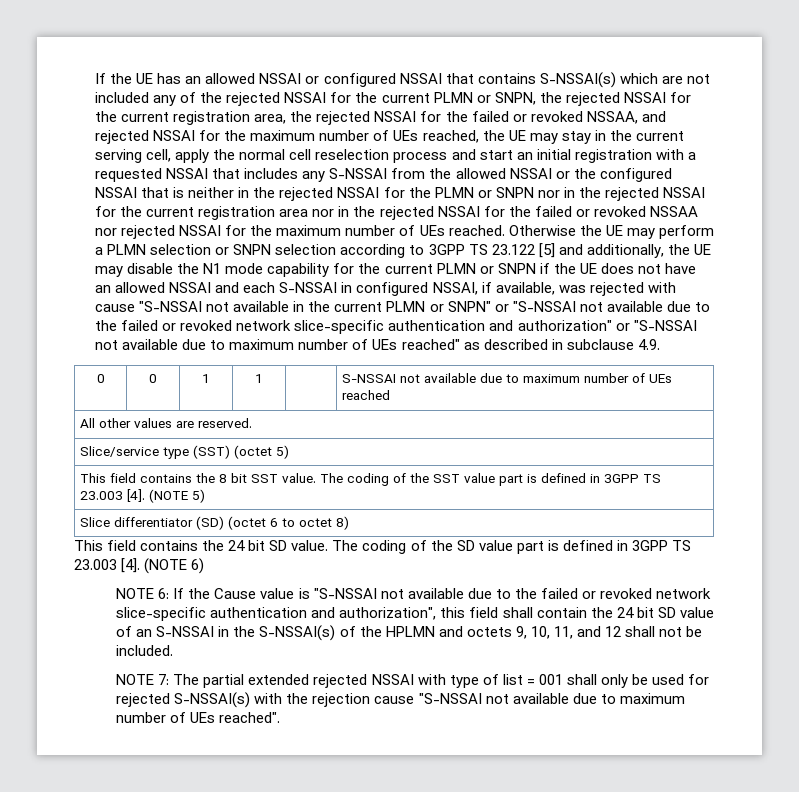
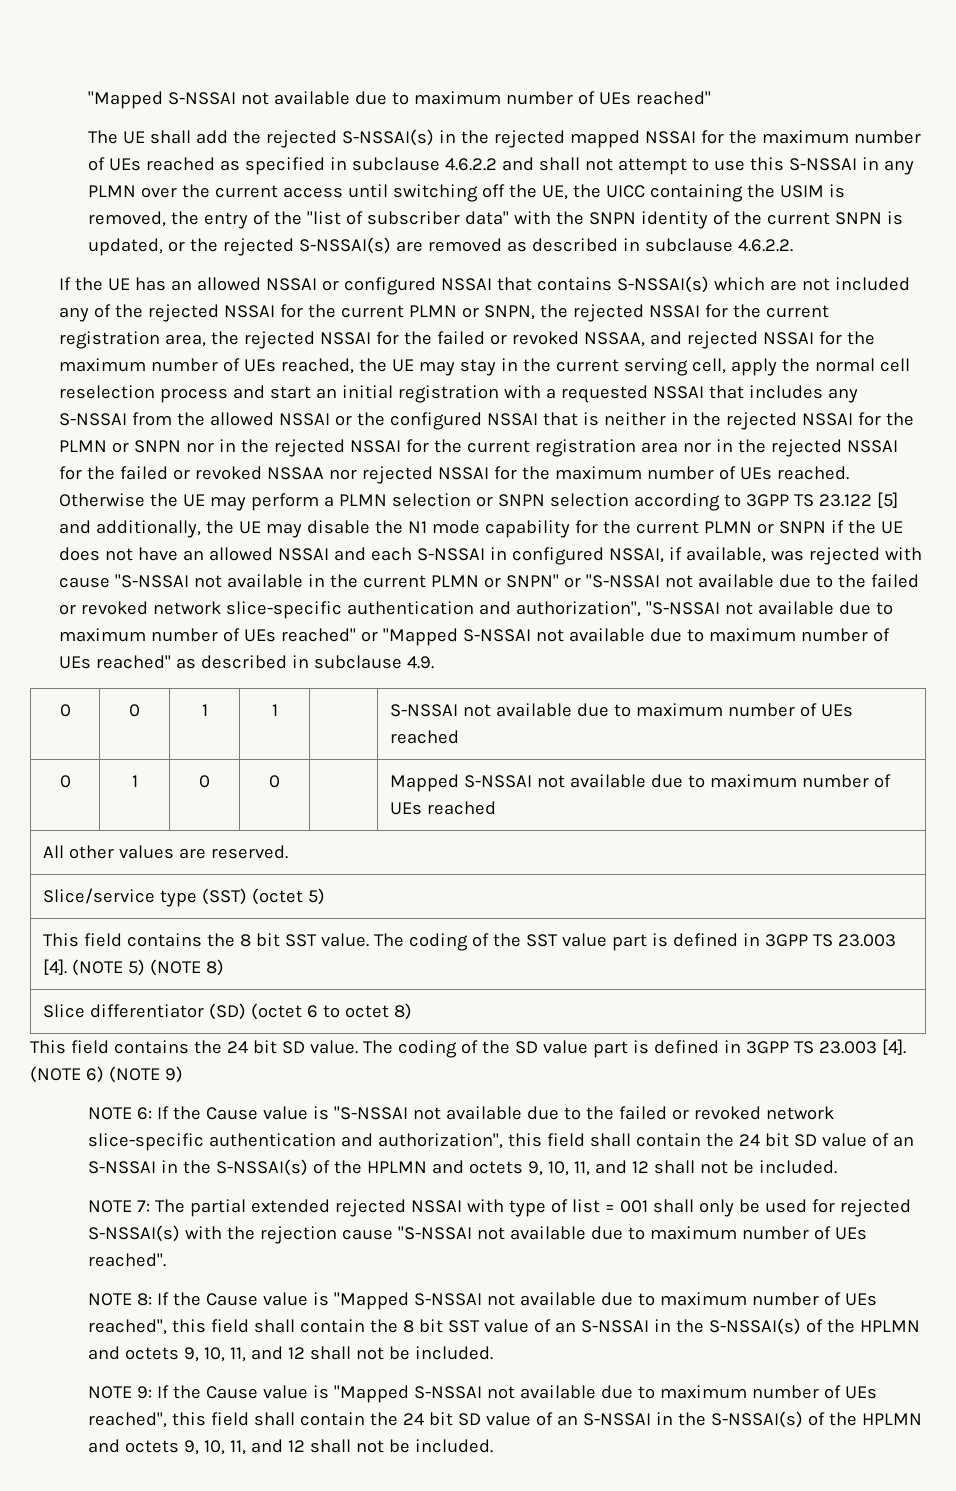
(95, 78) none -> [88,91,712,109] [88,129,922,148] [88,157,915,175] [88,184,846,202] [88,211,904,229] [88,237,794,256] "Mapped S-NSSAI not available due to maximum number of UEs reached" // The UE shall add the rejected S-NSSAI(s) in the rejected mapped NSSAI for the maximum number of UEs reached as specified in subclause 4.6.2.2 and shall not attempt to use this S-NSSAI in any PLMN over the current access until switching off the UE, the UICC containing the USIM is removed, the entry of the "list of subscriber data" with the SNPN identity of the current SNPN is updated, or the rejected S-NSSAI(s) are removed as described in subclause 4.6.2.2. //
[517,320,697,331] authorization" or "S-NSSAI -> [516,601,894,617] [59,628,532,646] authorization", "S-NSSAI not available due to maximum number of UEs reached" or "Mapped S-NSSAI
(391, 395) none -> [59,775,71,788] [131,775,138,787] [199,775,210,788] [269,775,280,788] [390,774,892,792] [390,801,497,815] // 0 | 1 | 0 | 0 | | Mapped S-NSSAI not available due to maximum number of UEs reached
(206, 496) none -> [150,959,225,976] (NOTE 8)
(205, 566) none -> [108,1066,183,1083] (NOTE 9)
(281, 717) none -> [88,1292,878,1310] [88,1318,921,1335] [88,1346,494,1362] [88,1385,878,1403] [88,1411,923,1428] [88,1439,494,1455] // NOTE 8: If the Cause value is "Mapped S-NSSAI not available due to maximum number of UEs reached", this field shall contain the 8 bit SST value of an S-NSSAI in the S-NSSAI(s) of the HPLMN and octets 9, 10, 11, and 12 shall not be included. // NOTE 9: If the Cause value is "Mapped S-NSSAI not available due to maximum number of UEs reached", this field shall contain the 24 bit SD value of an S-NSSAI in the S-NSSAI(s) of the HPLMN and octets 9, 10, 11, and 12 shall not be included.

